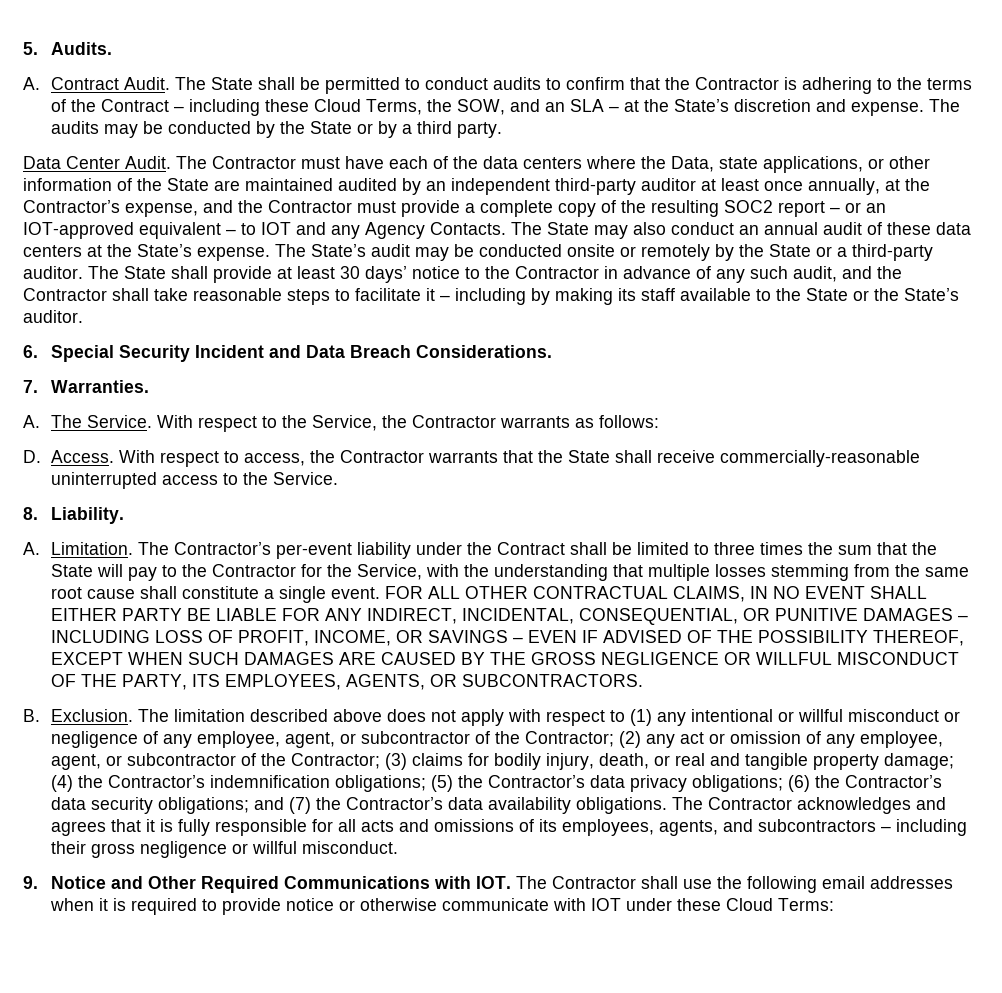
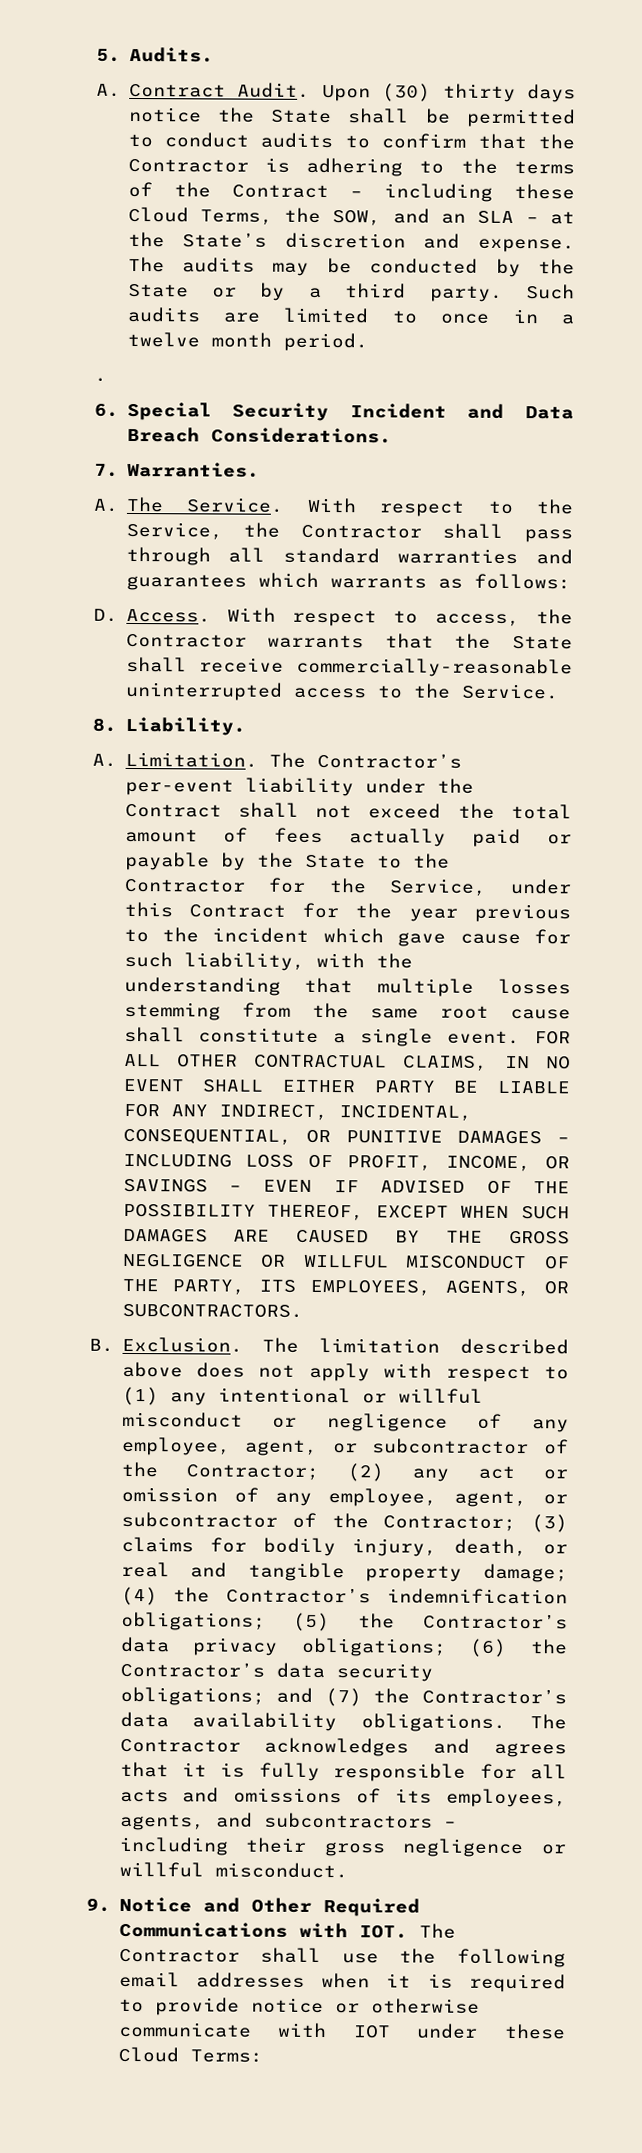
[175,77,207,90] The -> [321,83,576,103] [127,106,255,123] Upon (30) thirty days notice the
[23,156,930,173] [23,178,930,195] [23,200,886,217] [23,222,971,239] [23,244,933,261] [23,266,902,283] [23,288,959,305] [23,310,83,323] // Data Center Audit. The Contractor must have each of the data centers where the Data, state applications, or other information of the State are maintained audited by an independent third-party auditor at least once annually, at the Contractor’s expense, and the Contractor must provide a complete copy of the resulting SOC2 report – or an IOT-approved equivalent – to IOT and any Agency Contacts. The State may also conduct an annual audit of these data centers at the State’s expense. The State’s audit may be conducted onsite or remotely by the State or a third-party auditor. The State shall provide at least 30 days’ notice to the Contractor in advance of any such audit, and the Contractor shall take reasonable steps to facilitate it – including by making its staff available to the State or the State’s auditor. -> [526,284,575,300] [126,306,574,325] [126,331,368,352] [94,377,107,382] Such audits are limited to once in a twelve month period. // .
(497, 421) none -> [442,523,573,543] [125,546,573,566] [125,572,319,591] shall pass through all standard warranties and guarantees which
[612,542,938,555] [51,564,158,581] be limited to three times the sum that the State will pay -> [315,803,572,820] [124,827,572,848] [124,851,366,871] not exceed the total amount of fees actually paid or payable by the State
(423, 572) none -> [510,878,572,895] [123,901,571,923] [123,927,571,947] [123,951,305,971] under this Contract for the year previous to the incident which gave cause for such liability,

